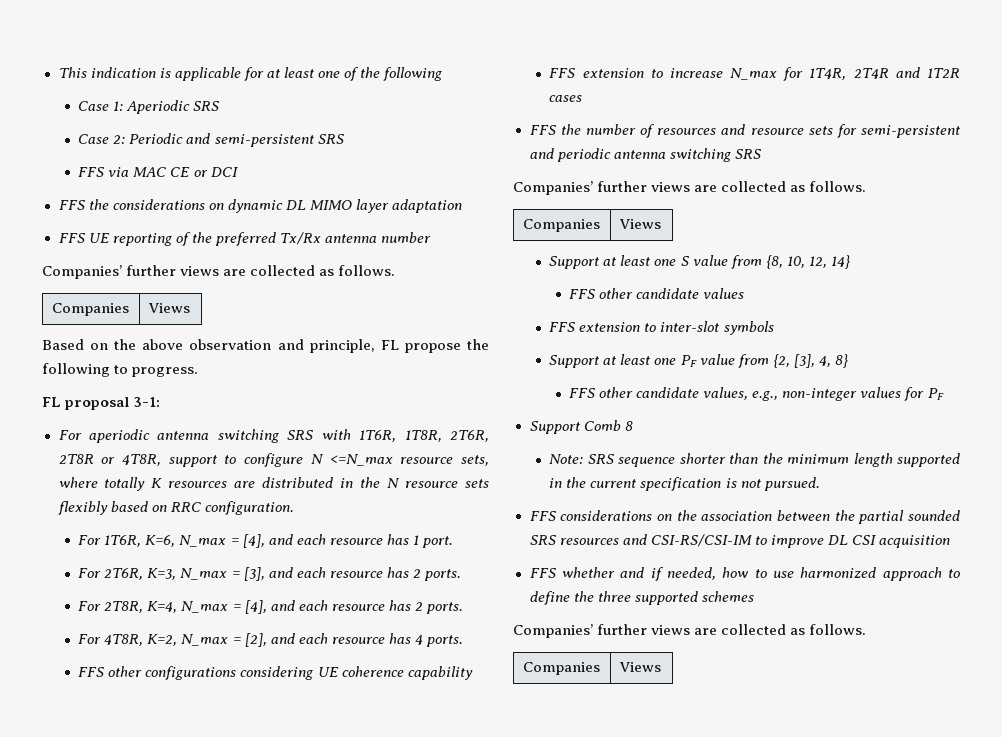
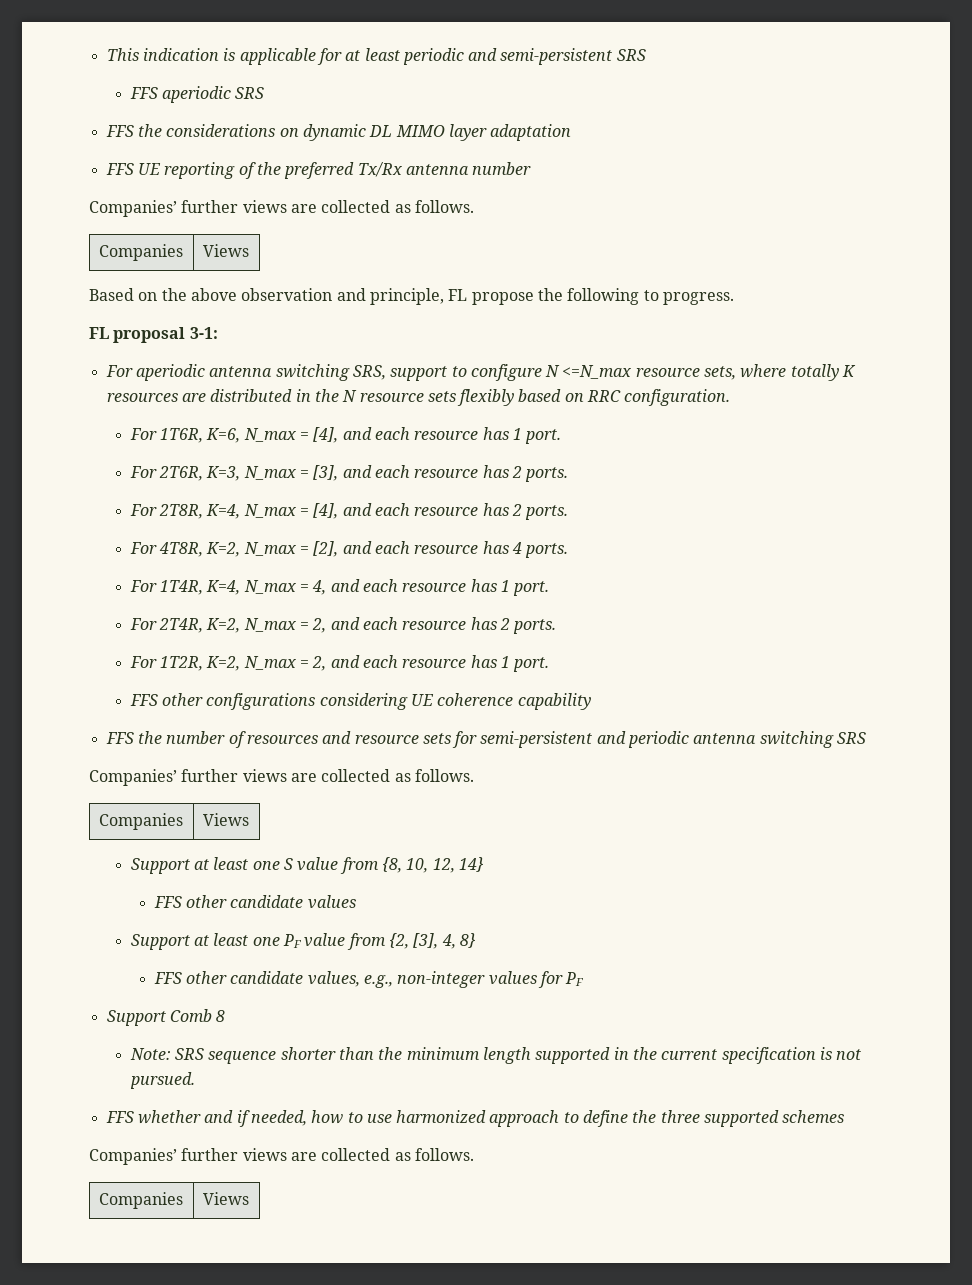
[317,67,443,81] [78,100,220,114] [78,133,184,144] one of the following // Case 1: Aperiodic SRS // Case 2: Periodic -> [402,48,464,65] periodic
[108,167,238,177] via MAC CE or DCI -> [161,86,265,103] aperiodic SRS
[287,429,489,442] [58,454,161,466] SRS with 1T6R, 1T8R, 2T6R, 2T8R or 4T8R, -> [352,365,386,380] SRS,
(463, 641) none -> [129,579,550,596] [129,617,557,634] [129,655,550,672] // For 1T4R, K=4, N_max = 4, and each resource has 1 port. // For 2T4R, K=2, N_max = 2, and each resource has 2 ports. // For 1T2R, K=2, N_max = 2, and each resource has 1 port.
[549,67,961,81] [549,95,583,102] // FFS extension to increase N_max for 1T4R, 2T4R and 1T2R cases -> (591, 701) none
[549,321,774,335] // FFS extension to inter-slot symbols -> (356, 902) none
[529,510,960,524] [529,534,950,548] // FFS considerations on the association between the partial sounded SRS resources and CSI-RS/CSI-IM to improve DL CSI acquisition -> (195, 1080) none

